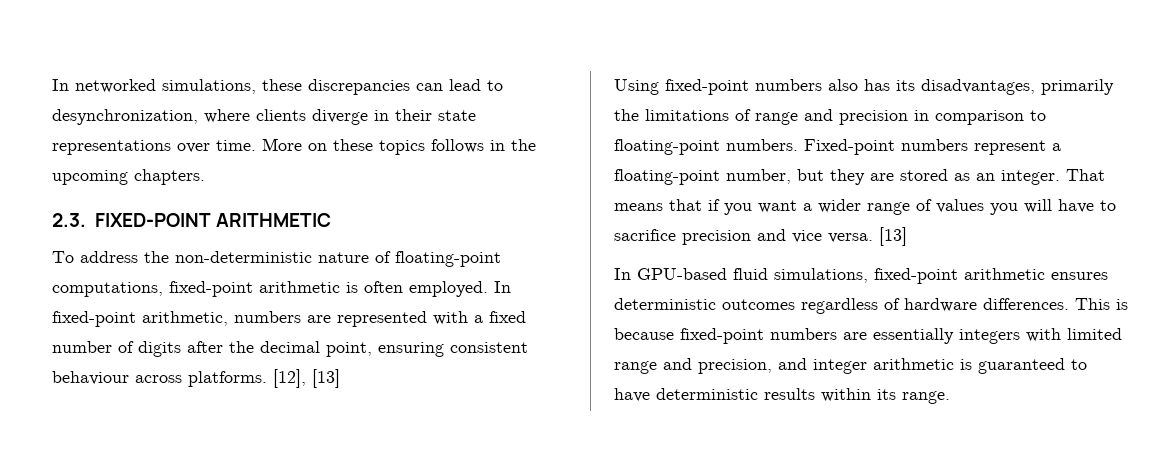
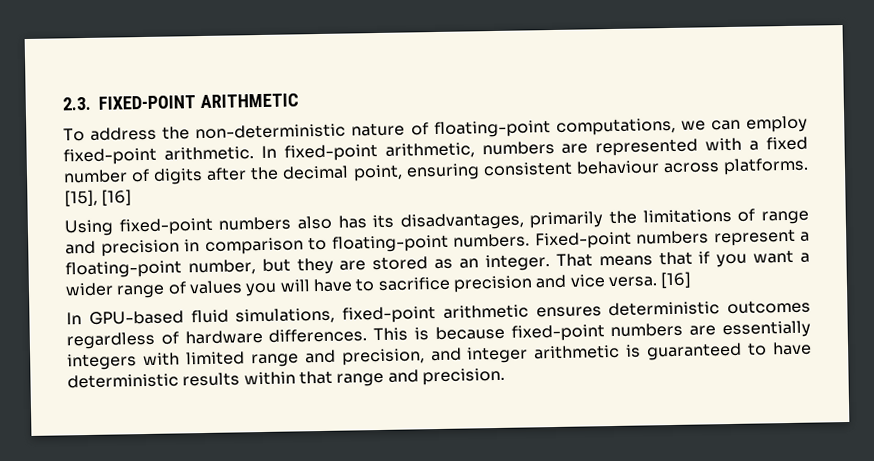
[52,79,503,95] [52,109,476,125] [52,138,536,155] [52,169,205,185] In networked simulations, these discrepancies can lead to desynchronization, where clients diverge in their state representations over time. More on these topics follows in the upcoming chapters. // -> (62, 103) none
[169,281,488,297] fixed-point arithmetic is often employed. -> [680,115,809,133] [63,146,254,166] we can employ fixed-point arithmetic.
[273,369,340,388] [12], [13] -> [64,189,133,207] [15], [16]
[879,227,907,246] [13] -> [660,271,693,289] [16]
[877,389,950,404] its range. -> [298,367,505,387] that range and precision.

